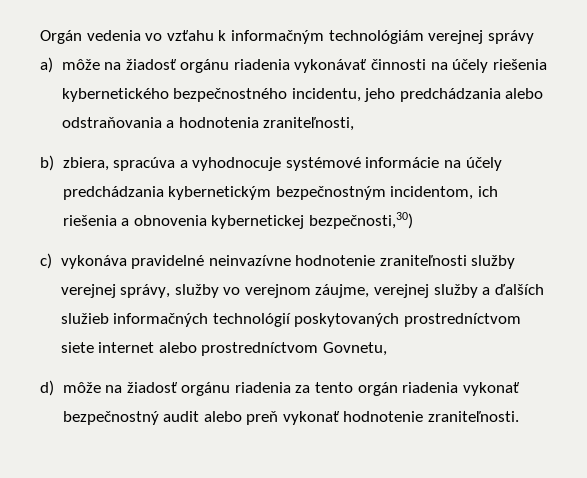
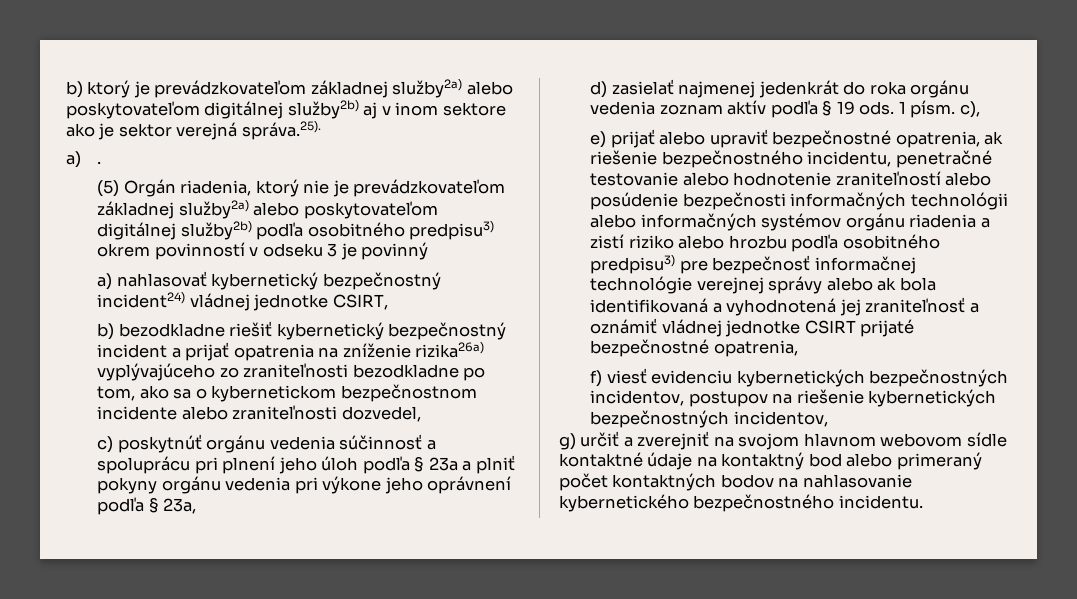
[40,30,534,44] [40,57,547,73] [61,88,544,102] [61,117,355,131] [40,155,502,171] [62,186,498,200] [62,212,413,229] [40,253,516,269] [60,284,544,298] [60,313,521,327] [60,342,387,356] [40,380,519,396] [62,411,520,425] Orgán vedenia vo vzťahu k informačným technológiám verejnej správy // a) môže na žiadosť orgánu riadenia vykonávať činnosti na účely riešenia kybernetického bezpečnostného incidentu, jeho predchádzania alebo odstraňovania a hodnotenia zraniteľnosti, // b) zbiera, spracúva a vyhodnocuje systémové informácie na účely predchádzania kybernetickým bezpečnostným incidentom, ich riešenia a obnovenia kybernetickej bezpečnosti,30) // c) vykonáva pravidelné neinvazívne hodnotenie zraniteľnosti služby verejnej správy, služby vo verejnom záujme, verejnej služby a ďalších služieb informačných technológií poskytovaných prostredníctvom siete internet alebo prostredníctvom Govnetu, // d) môže na žiadosť orgánu riadenia za tento orgán riadenia vykonať bezpečnostný audit alebo preň vykonať hodnotenie zraniteľnosti. -> [66,79,513,98] [66,100,506,119] [66,121,321,140] [66,151,102,168] [97,179,506,197] [97,200,438,219] [97,221,495,240] [97,242,429,260] [97,271,441,290] [97,292,388,311] [97,321,507,340] [97,342,485,361] [97,363,486,381] [97,384,477,402] [97,405,421,422] [97,434,436,453] [97,455,515,474] [97,476,512,494] [97,497,197,515] [590,79,970,98] [590,100,980,118] [590,129,1004,148] [590,150,992,168] [590,171,992,186] [590,192,1008,210] [590,213,990,231] [590,234,940,252] [590,255,916,274] [590,276,936,294] [590,297,979,316] [590,318,915,337] [590,339,798,357] [590,368,1009,387] [590,389,997,407] [590,410,828,428] [559,431,1007,450] [559,452,982,470] [559,473,912,491] [559,494,923,512] b) ktorý je prevádzkovateľom základnej služby2a) alebo poskytovateľom digitálnej služby2b) aj v inom sektore ako je sektor verejná správa.25). // a) . // (5) Orgán riadenia, ktorý nie je prevádzkovateľom základnej služby2a) alebo poskytovateľom digitálnej služby2b) podľa osobitného predpisu3) okrem povinností v odseku 3 je povinný // a) nahlasovať kybernetický bezpečnostný incident24) vládnej jednotke CSIRT, // b) bezodkladne riešiť kybernetický bezpečnostný incident a prijať opatrenia na zníženie rizika26a) vyplývajúceho zo zraniteľnosti bezodkladne po tom, ako sa o kybernetickom bezpečnostnom incidente alebo zraniteľnosti dozvedel, // c) poskytnúť orgánu vedenia súčinnosť a spoluprácu pri plnení jeho úloh podľa § 23a a plniť pokyny orgánu vedenia pri výkone jeho oprávnení podľa § 23a, // d) zasielať najmenej jedenkrát do roka orgánu vedenia zoznam aktív podľa § 19 ods. 1 písm. c), // e) prijať alebo upraviť bezpečnostné opatrenia, ak riešenie bezpečnostného incidentu, penetračné testovanie alebo hodnotenie zraniteľností alebo posúdenie bezpečnosti informačných technológii alebo informačných systémov orgánu riadenia a zistí riziko alebo hrozbu podľa osobitného predpisu3) pre bezpečnosť informačnej technológie verejnej správy alebo ak bola identifikovaná a vyhodnotená jej zraniteľnosť a oznámiť vládnej jednotke CSIRT prijaté bezpečnostné opatrenia, // f) viesť evidenciu kybernetických bezpečnostných incidentov, postupov na riešenie kybernetických bezpečnostných incidentov, // g) určiť a zverejniť na svojom hlavnom webovom sídle kontaktné údaje na kontaktný bod alebo primeraný počet kontaktných bodov na nahlasovanie kybernetického bezpečnostného incidentu.

